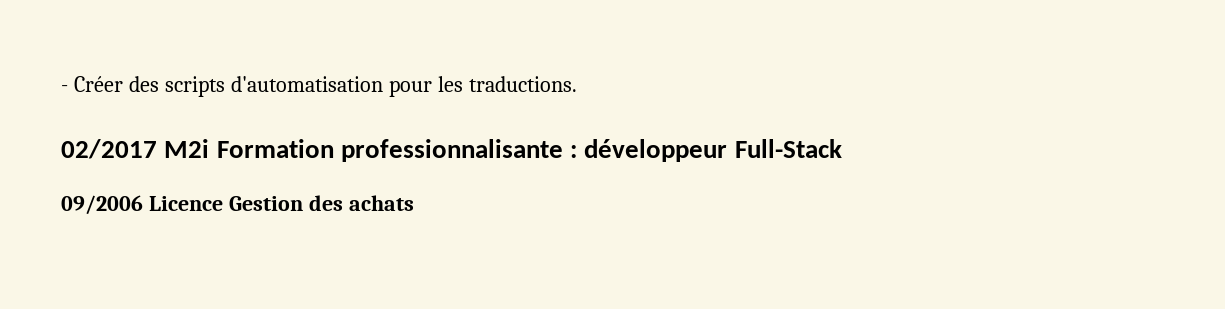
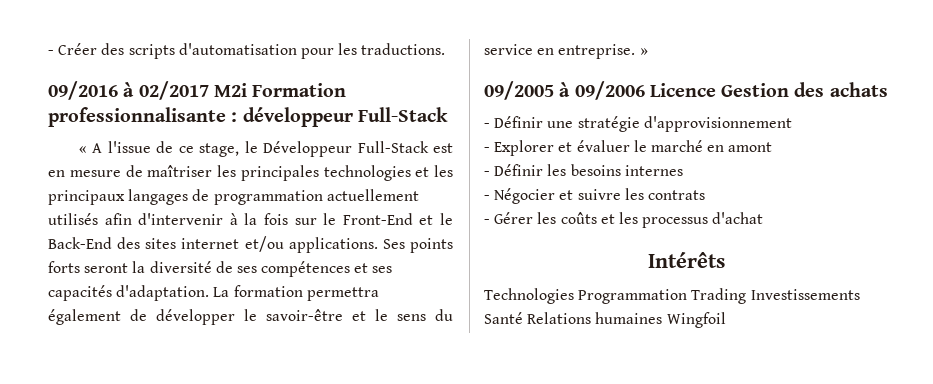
(577, 84) none -> [48,81,135,100] 09/2016 à
(842, 148) none -> [78,141,453,157] [48,165,453,181] [48,189,419,205] [48,213,454,225] [48,236,453,253] [48,261,393,277] [48,285,379,301] [48,309,453,325] [484,44,648,59] [484,81,571,100] « A l'issue de ce stage, le Développeur Full-Stack est en mesure de maîtriser les principales technologies et les principaux langages de programmation actuellement utilisés afin d'intervenir à la fois sur le Front-End et le Back-End des sites internet et/ou applications. Ses points forts seront la diversité de ses compétences et ses capacités d'adaptation. La formation permettra également de développer le savoir-être et le sens du service en entreprise. » // 09/2005 à
(414, 203) none -> [484,116,792,132] [484,140,773,156] [484,164,683,176] [484,188,705,204] [484,212,764,228] [648,252,725,268] [484,288,860,304] [484,312,726,328] // - Définir une stratégie d'approvisionnement // - Explorer et évaluer le marché en amont // - Définir les besoins internes // - Négocier et suivre les contrats // - Gérer les coûts et les processus d'achat // Intérêts // Technologies Programmation Trading Investissements Santé Relations humaines Wingfoil

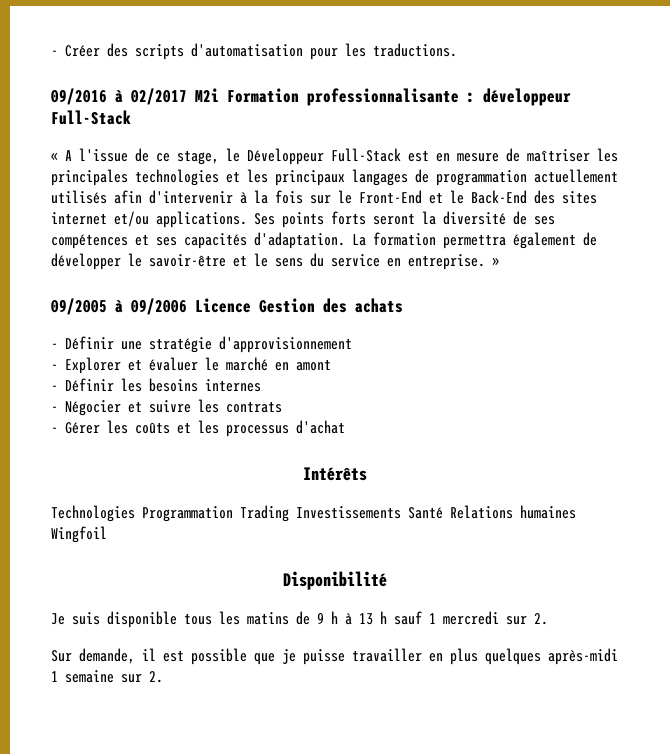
(726, 320) none -> [283,571,387,590] [51,611,548,628] [51,648,618,665] [51,670,163,683] // Disponibilité // Je suis disponible tous les matins de 9 h à 13 h sauf 1 mercredi sur 2. // Sur demande, il est possible que je puisse travailler en plus quelques après-midi 1 semaine sur 2.

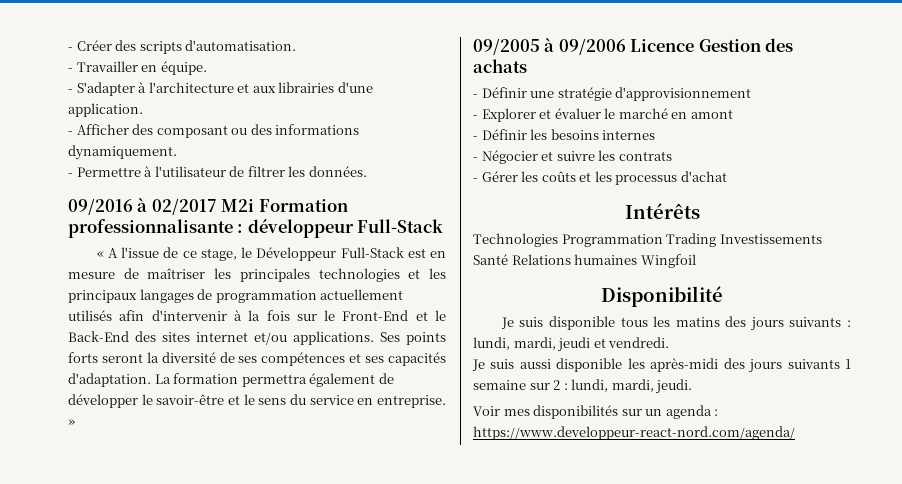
[191,43,457,60] d'automatisation pour les traductions. -> [185,40,297,51] [68,61,207,75] [68,82,373,96] [68,103,143,117] [68,124,360,138] [68,145,177,160] [68,166,367,177] d'automatisation. // - Travailler en équipe. // - S'adapter à l'architecture et aux librairies d'une application. // - Afficher des composant ou des informations dynamiquement. // - Permettre à l'utilisateur de filtrer les données.
[296,611,548,625] [51,648,618,665] [51,670,163,683] de 9 h à 13 h sauf 1 mercredi sur 2. // Sur demande, il est possible que je puisse travailler en plus quelques après-midi 1 semaine sur 2. -> [725,316,851,331] [473,337,670,352] [472,358,851,373] [473,379,693,394] [473,405,719,419] [473,426,795,440] des jours suivants : lundi, mardi, jeudi et vendredi. // Je suis aussi disponible les après-midi des jours suivants 1 semaine sur 2 : lundi, mardi, jeudi. // Voir mes disponibilités sur un agenda : https://www.developpeur-react-nord.com/agenda/

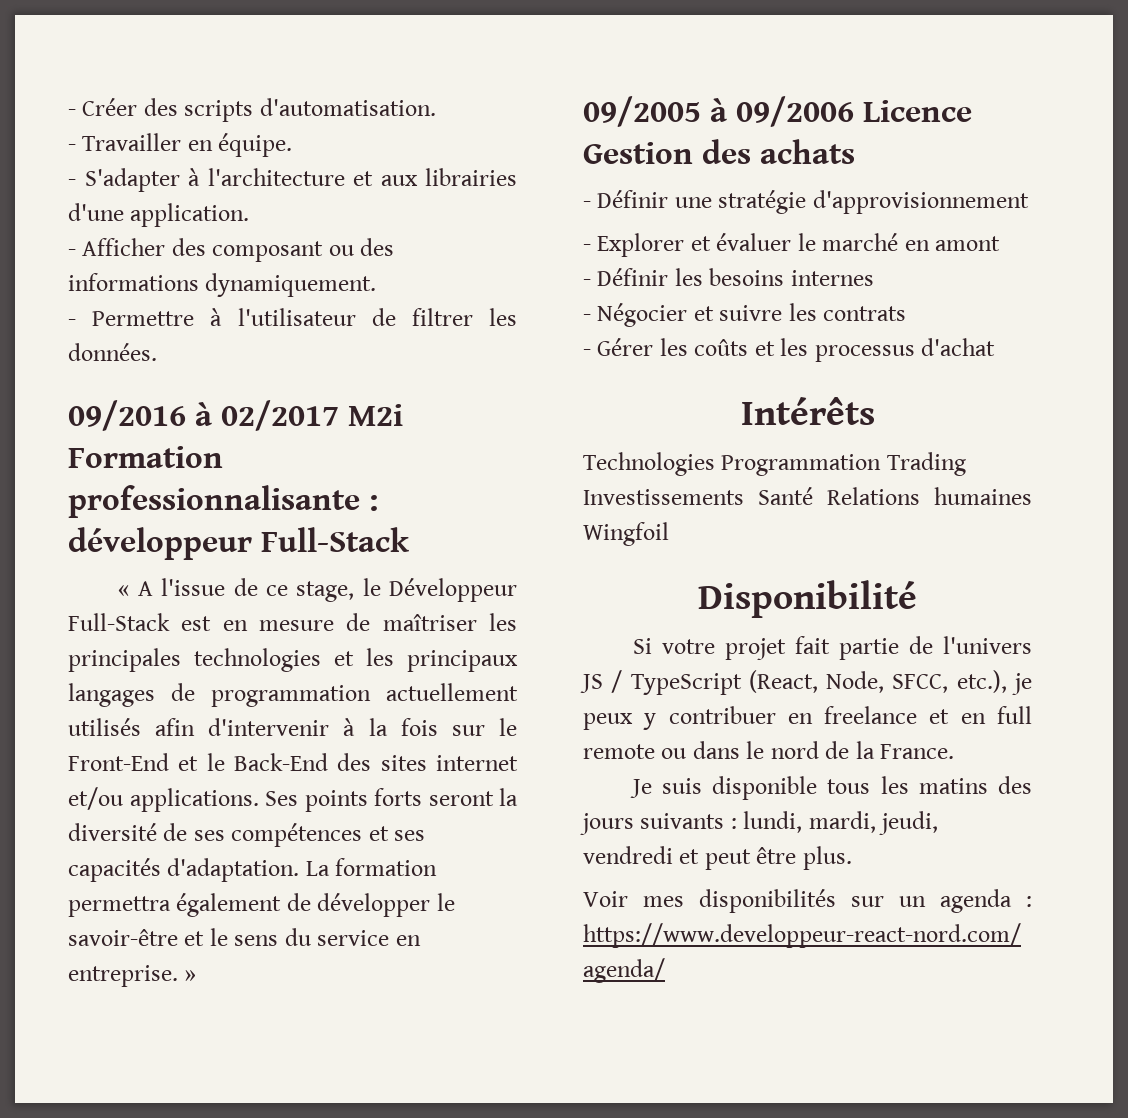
(723, 296) none -> [632,636,1032,660] [580,670,1032,695] [583,706,1032,730] [583,741,955,759] // Si votre projet fait partie de l'univers JS / TypeScript (React, Node, SFCC, etc.), je peux y contribuer en freelance et en full remote ou dans le nord de la France.
[557,337,670,352] [472,358,851,373] [473,379,693,394] jeudi et vendredi. // Je suis aussi disponible les après-midi des jours suivants 1 semaine sur 2 : lundi, mardi, jeudi. -> [879,811,939,835] [583,846,852,870] jeudi, vendredi et peut être plus.

